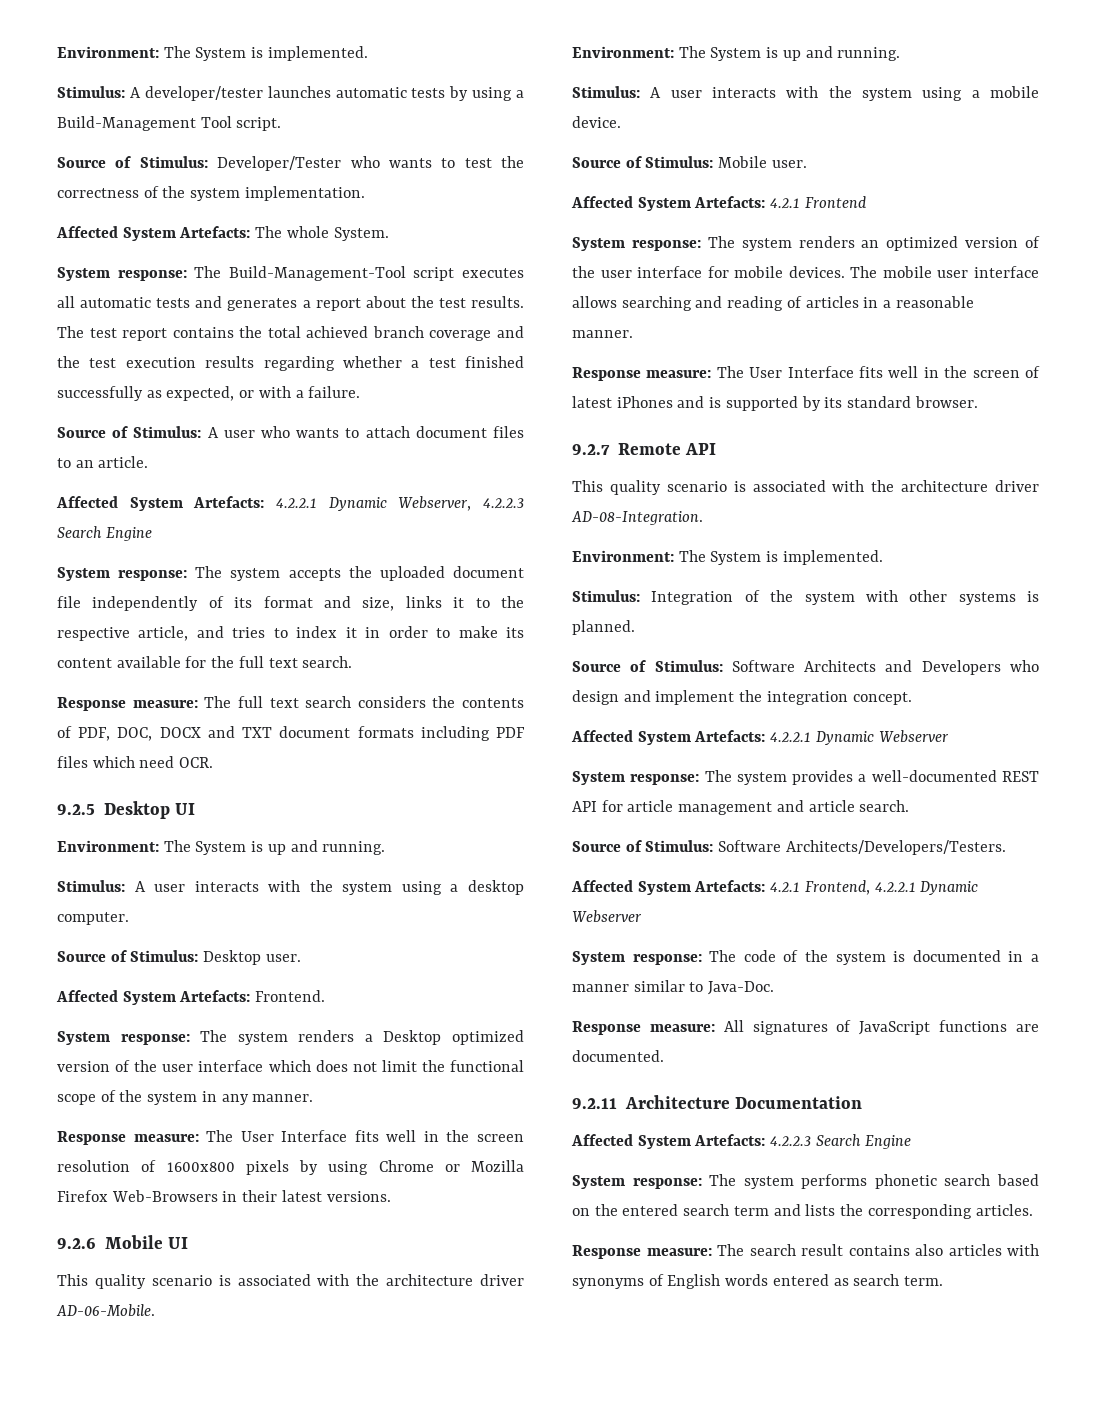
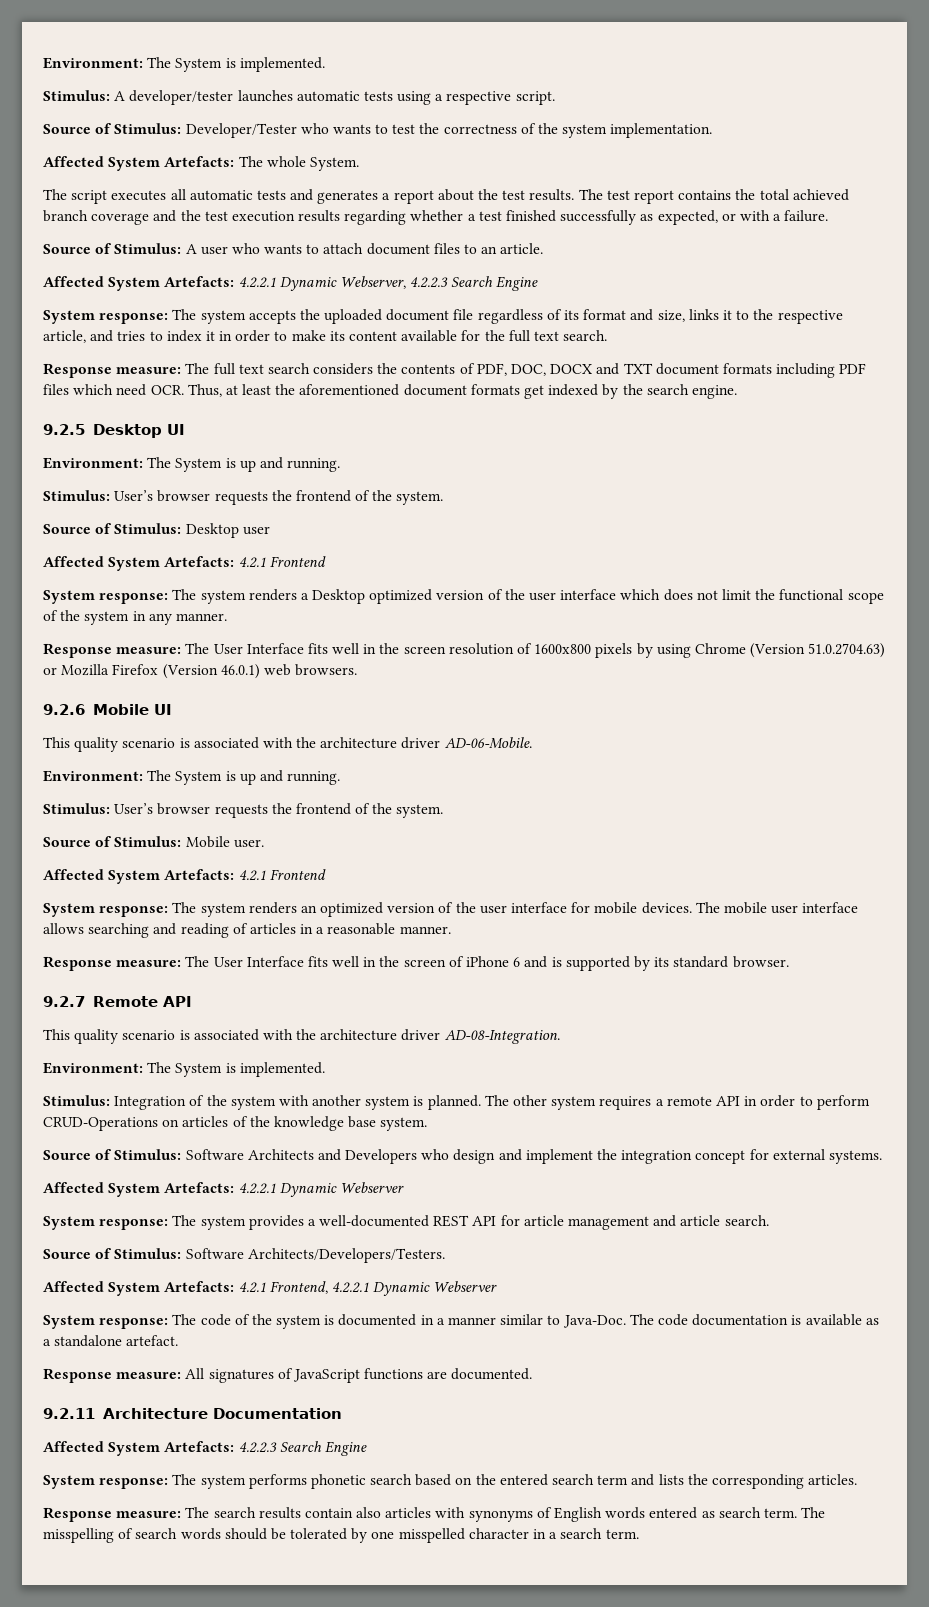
[449,86,524,101] [57,116,232,131] by using a Build-Management Tool -> [397,91,512,105] using a respective
[57,266,406,281] System response: The Build-Management-Tool -> [43,189,67,200] The
[92,596,199,611] independently -> [477,309,543,324] regardless
(214, 762) none -> [187,384,737,399] Thus, at least the aforementioned document formats get indexed by the search engine.
[134,880,524,895] [57,912,129,925] A user interacts with the system using a desktop computer. -> [114,490,444,505] User’s browser requests the frontend of the system.
[265,954,301,962] [56,990,326,1005] user. // Affected System Artefacts: Frontend. -> [242,526,270,535] [43,556,326,571] user // Affected System Artefacts: 4.2.1 Frontend
(434, 1166) none -> [750,643,886,658] (Version 51.0.2704.63)
[111,1190,391,1202] Web-Browsers in their latest versions. -> [162,664,358,679] (Version 46.0.1) web browsers.
[650,86,1039,101] [572,116,621,128] A user interacts with the system using a mobile device. -> [114,803,444,818] User’s browser requests the frontend of the system.
[572,396,673,408] latest iPhones -> [466,956,521,967] iPhone 6
[909,590,1016,605] other systems -> [312,1095,411,1110] another system
(635, 627) none -> [484,1095,870,1110] [43,1116,428,1131] The other system requires a remote API in order to perform CRUD-Operations on articles of the knowledge base system.
[852,692,912,705] concept. -> [695,1149,882,1164] concept for external systems.
(775, 988) none -> [629,1314,879,1326] [43,1335,179,1347] The code documentation is available as a standalone artefact.
[801,1244,910,1256] result contains -> [258,1507,353,1519] results contain
(944, 1281) none -> [801,1507,826,1518] [43,1528,639,1543] The misspelling of search words should be tolerated by one misspelled character in a search term.

